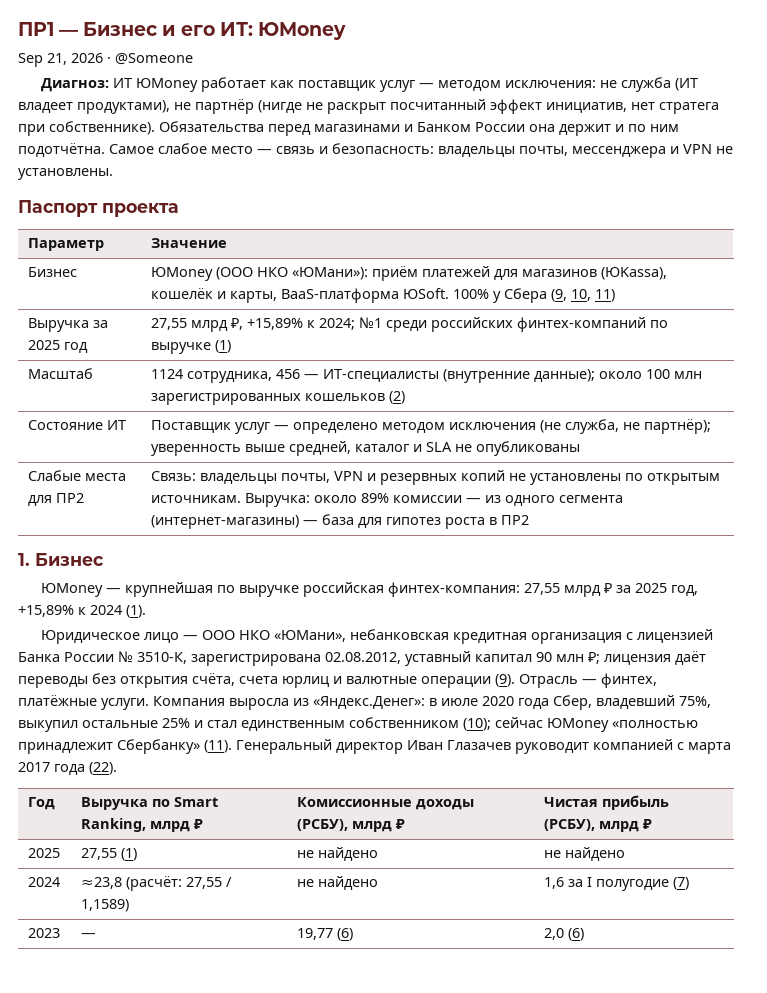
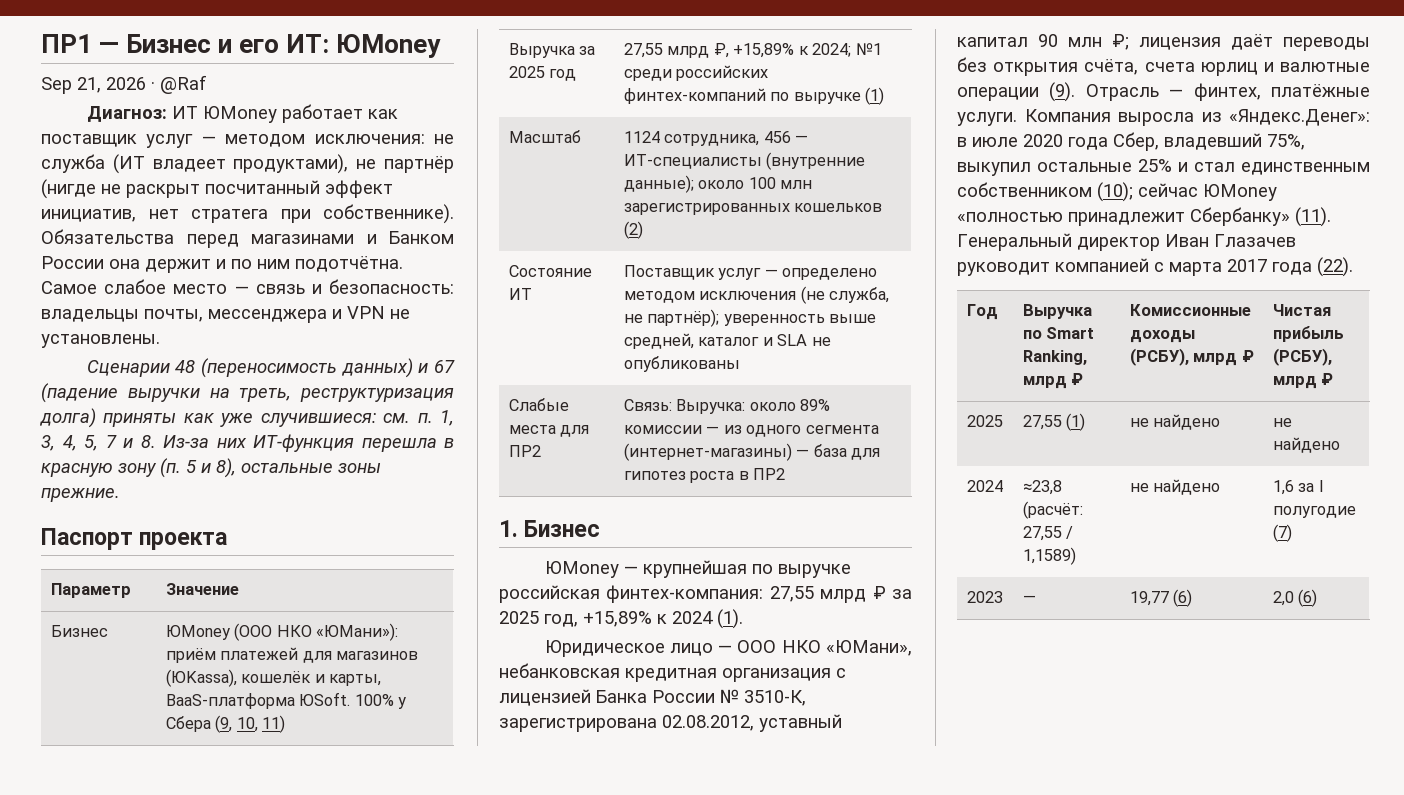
[115,53,193,65] @Someone -> [160,75,207,94] @Raf
(113, 174) none -> [86,358,455,378] [41,383,454,403] [39,408,454,428] [41,434,454,452] [41,458,381,478] [41,488,120,502] // Сценарии 48 (переносимость данных) и 67 (падение выручки на треть, реструктуризация долга) приняты как уже случившиеся: см. п. 1, 3, 4, 5, 7 и 8. Из-за них ИТ-функция перешла в красную зону (п. 5 и 8), остальные зоны прежние.
[200,470,721,485] [151,495,242,503] владельцы почты, VPN и резервных копий не установлены по открытым источникам. -> (672, 405) none

